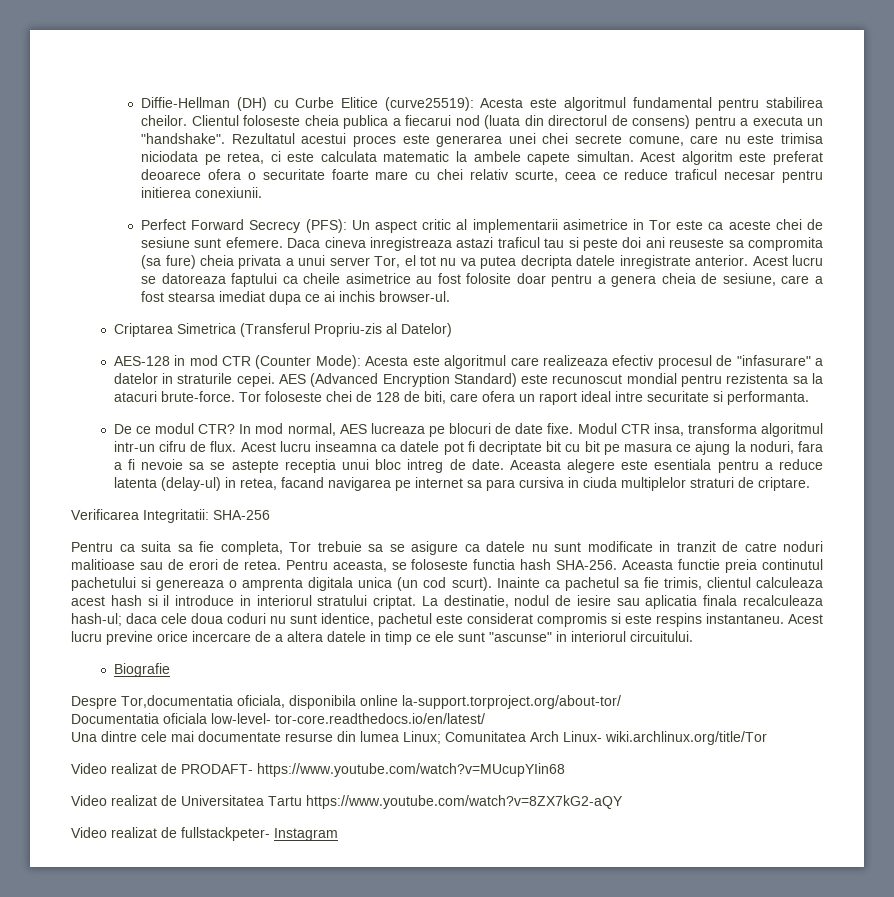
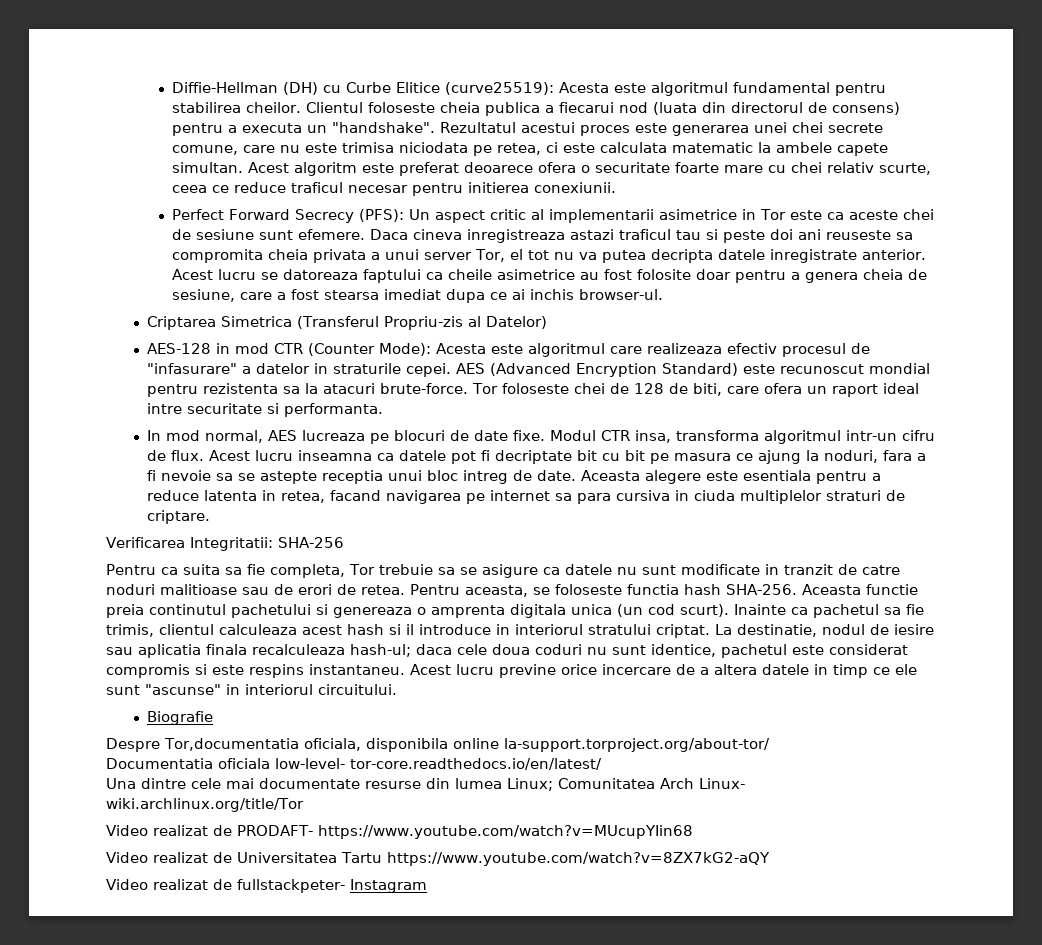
[141,255,196,269] (sa fure) -> (263, 256) none
[113,423,236,434] De ce modul CTR? -> (383, 410) none
[160,477,221,491] (delay-ul) -> (257, 495) none

